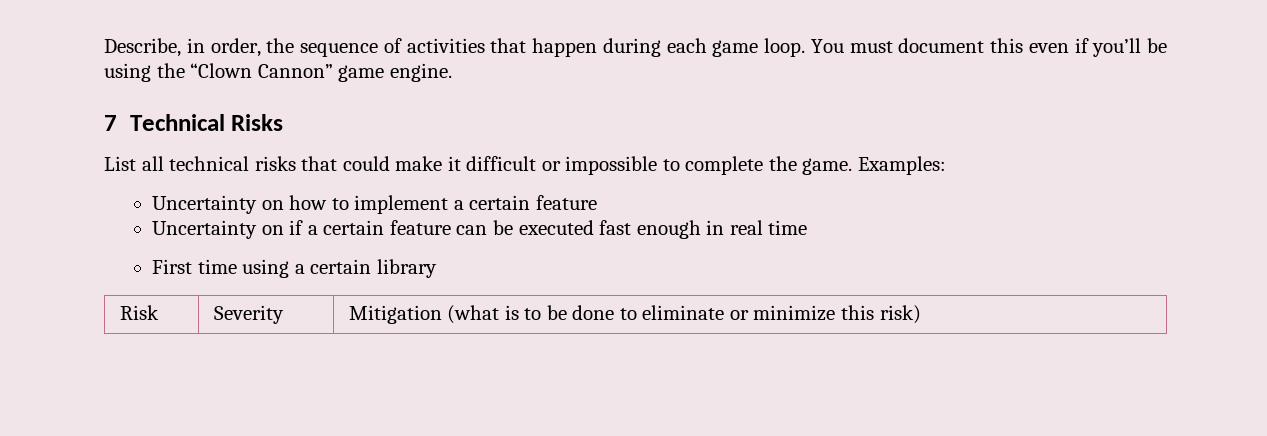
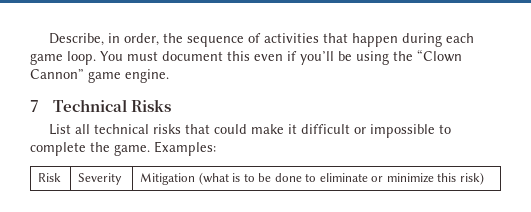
[152,195,598,214] [152,220,808,239] [152,259,437,278] // Uncertainty on how to implement a certain feature // Uncertainty on if a certain feature can be executed fast enough in real time // First time using a certain library -> (216, 148) none

